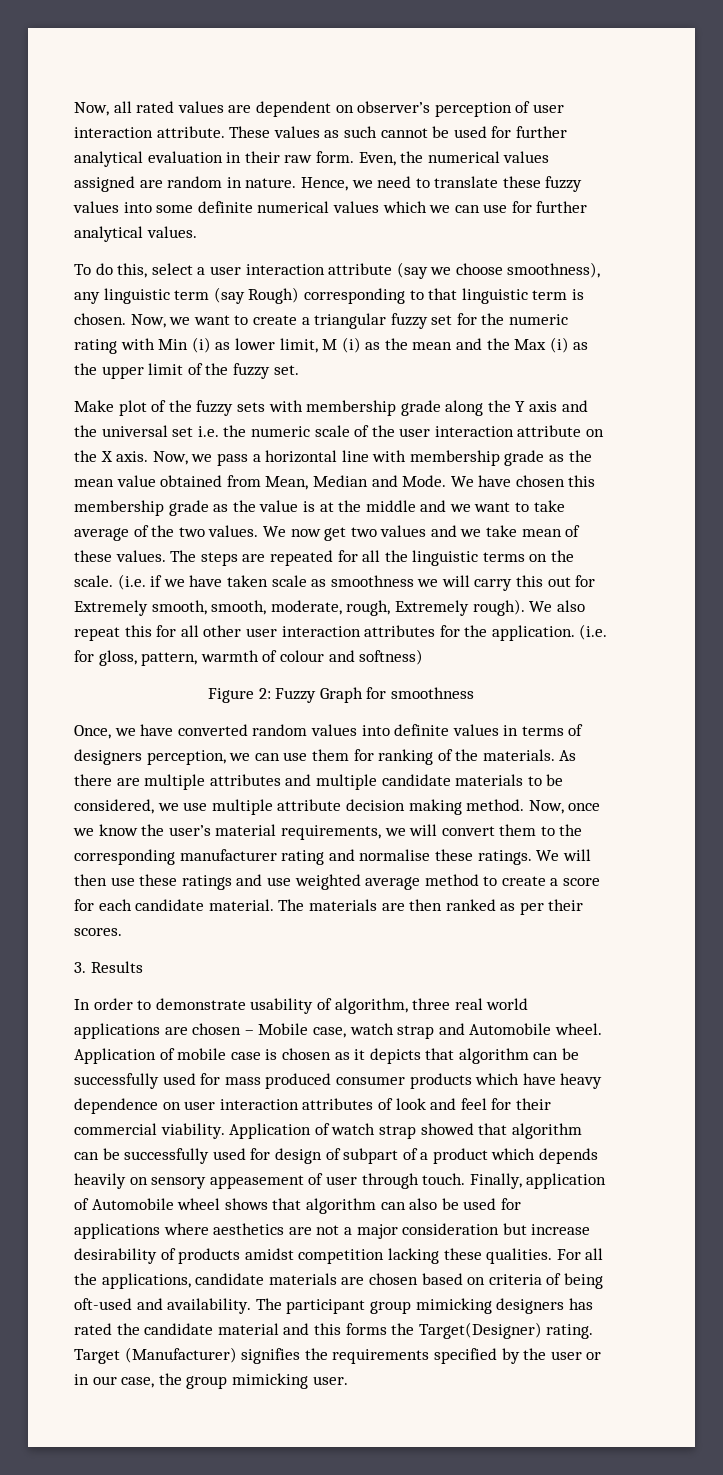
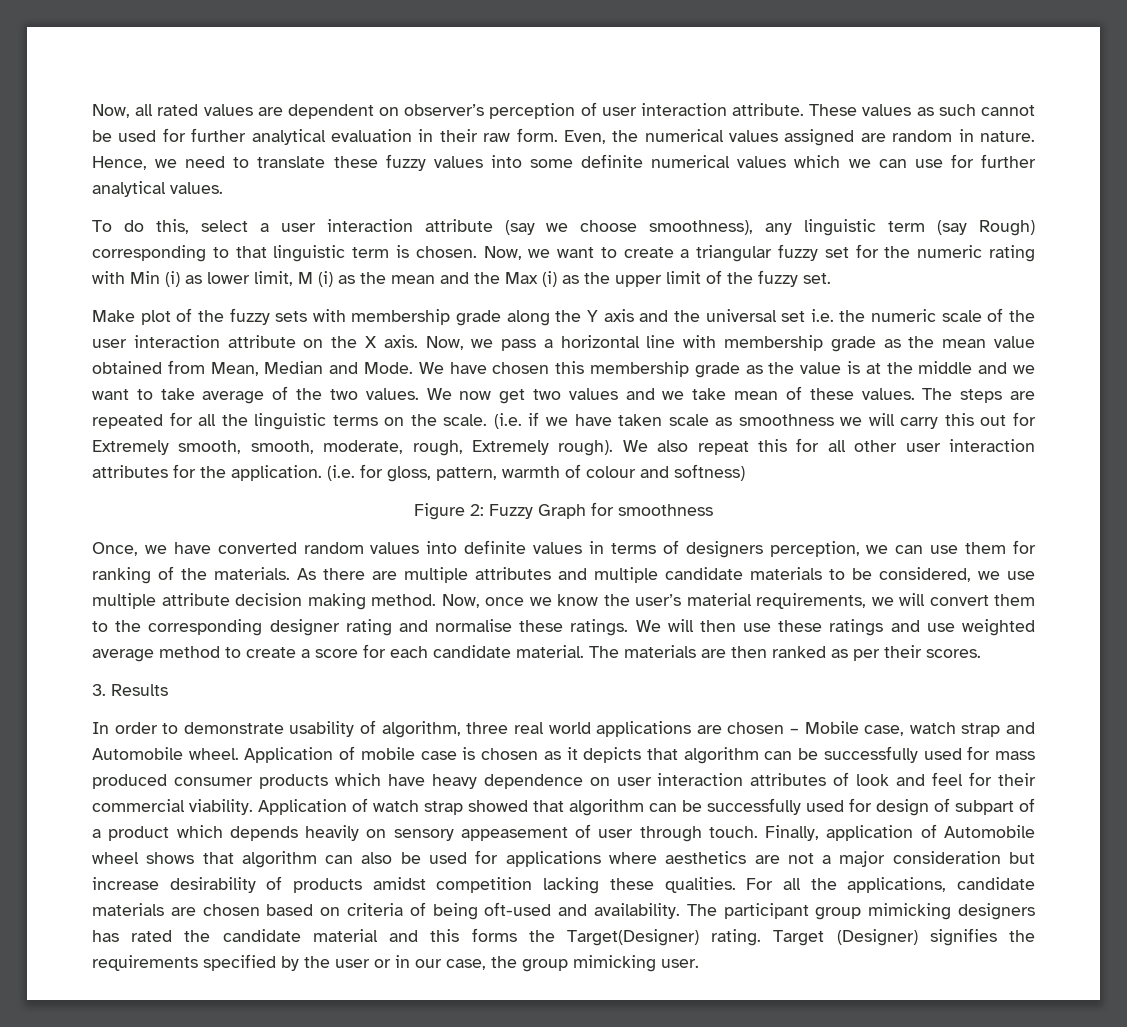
[179,849,277,861] manufacturer -> [269,619,340,636] designer
[124,1347,237,1363] (Manufacturer) -> [836,929,918,946] (Designer)

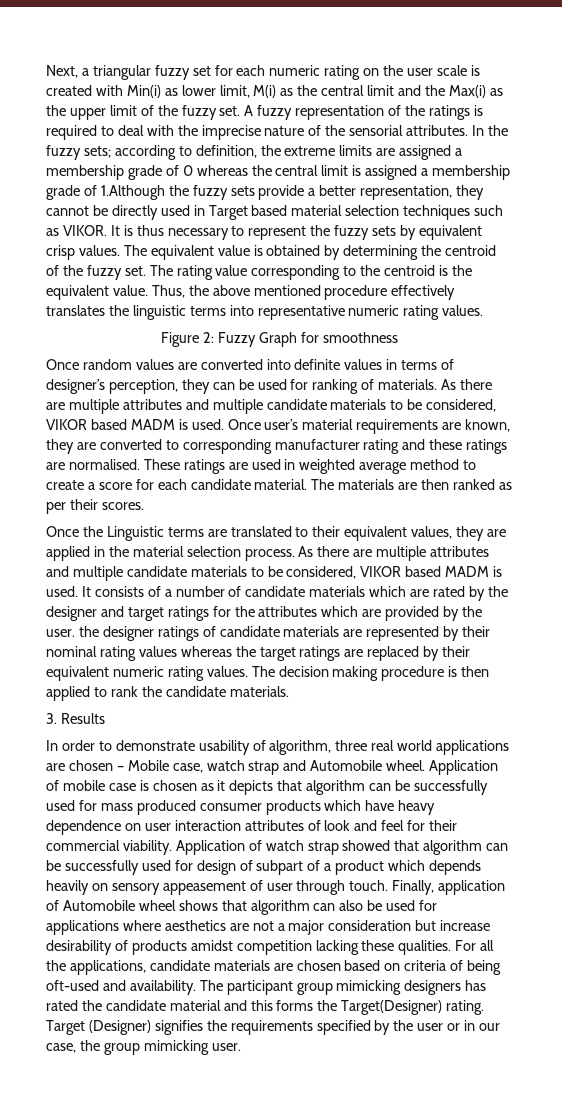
[92,102,1035,119] [92,128,1036,146] [92,154,1036,171] [92,181,223,197] [92,219,1035,236] [92,245,674,262] Now, all rated values are dependent on observer’s perception of user interaction attribute. These values as such cannot be used for further analytical evaluation in their raw form. Even, the numerical values assigned are random in nature. Hence, we need to translate these fuzzy values into some definite numerical values which we can use for further analytical values. // To do this, select a user interaction attribute (say we choose smoothness), any linguistic term (say Rough) corresponding to that linguistic term is chosen. Now, we want to create -> [46,65,78,78] Next,
[884,245,1035,262] [92,271,557,287] the numeric rating with Min (i) as lower limit, M (i) as the mean and the Max (i) -> [236,65,480,80] [46,85,486,98] each numeric rating on the user scale is created with Min(i) as lower limit, M(i) as the central limit and the Max(i)
[92,308,1035,326] [92,335,1035,352] [92,360,1035,378] [92,386,1036,404] [92,412,1036,430] [92,438,1035,456] [92,464,745,482] // Make plot of the fuzzy sets with membership grade along the Y axis and the universal set i.e. the numeric scale of the user interaction attribute on the X axis. Now, we pass a horizontal line with membership grade as the mean value obtained from Mean, Median and Mode. We have chosen this membership grade as the value is at the middle and we want to take average of the two values. We now get two values and we take mean of these values. The steps are repeated for all the linguistic terms on the scale. (i.e. if we have taken scale as smoothness we will carry this out for Extremely smooth, smooth, moderate, rough, Extremely rough). We also repeat this for all other user interaction attributes for the application. (i.e. for gloss, pattern, warmth of colour and softness) -> [244,105,483,120] [46,125,508,140] [46,145,463,160] [46,165,511,180] [46,185,485,200] [46,205,504,220] [46,225,482,240] [46,245,497,260] [46,265,472,280] [46,285,456,300] [46,305,484,320] A fuzzy representation of the ratings is required to deal with the imprecise nature of the sensorial attributes. In the fuzzy sets; according to definition, the extreme limits are assigned a membership grade of 0 whereas the central limit is assigned a membership grade of 1.Although the fuzzy sets provide a better representation, they cannot be directly used in Target based material selection techniques such as VIKOR. It is thus necessary to represent the fuzzy sets by equivalent crisp values. The equivalent value is obtained by determining the centroid of the fuzzy set. The rating value corresponding to the centroid is the equivalent value. Thus, the above mentioned procedure effectively translates the linguistic terms into representative numeric rating values.
[92,542,420,556] Once, we have converted random values -> [46,359,263,370] Once random values are converted
[685,541,1007,558] designers perception, we can use them -> [46,379,287,394] designer’s perception, they can be used
[181,568,207,580] the -> (375, 384) none
[978,571,1035,580] [92,593,1035,610] [92,619,955,636] we use multiple attribute decision making method. Now, once we know the user’s material requirements, we will convert them to the corresponding designer rating and normalise these ratings. We will then use these ratings and use -> [46,419,511,434] [46,439,508,454] [46,459,296,474] VIKOR based MADM is used. Once user’s material requirements are known, they are converted to corresponding manufacturer rating and these ratings are normalised. These ratings are used in
(981, 653) none -> [46,526,507,541] [46,546,490,561] [46,566,503,581] [46,586,508,601] [46,606,483,621] [46,626,491,641] [46,646,471,661] [46,666,490,681] [46,686,289,701] // Once the Linguistic terms are translated to their equivalent values, they are applied in the material selection process. As there are multiple attributes and multiple candidate materials to be considered, VIKOR based MADM is used. It consists of a number of candidate materials which are rated by the designer and target ratings for the attributes which are provided by the user. the designer ratings of candidate materials are represented by their nominal rating values whereas the target ratings are replaced by their equivalent numeric rating values. The decision making procedure is then applied to rank the candidate materials.

